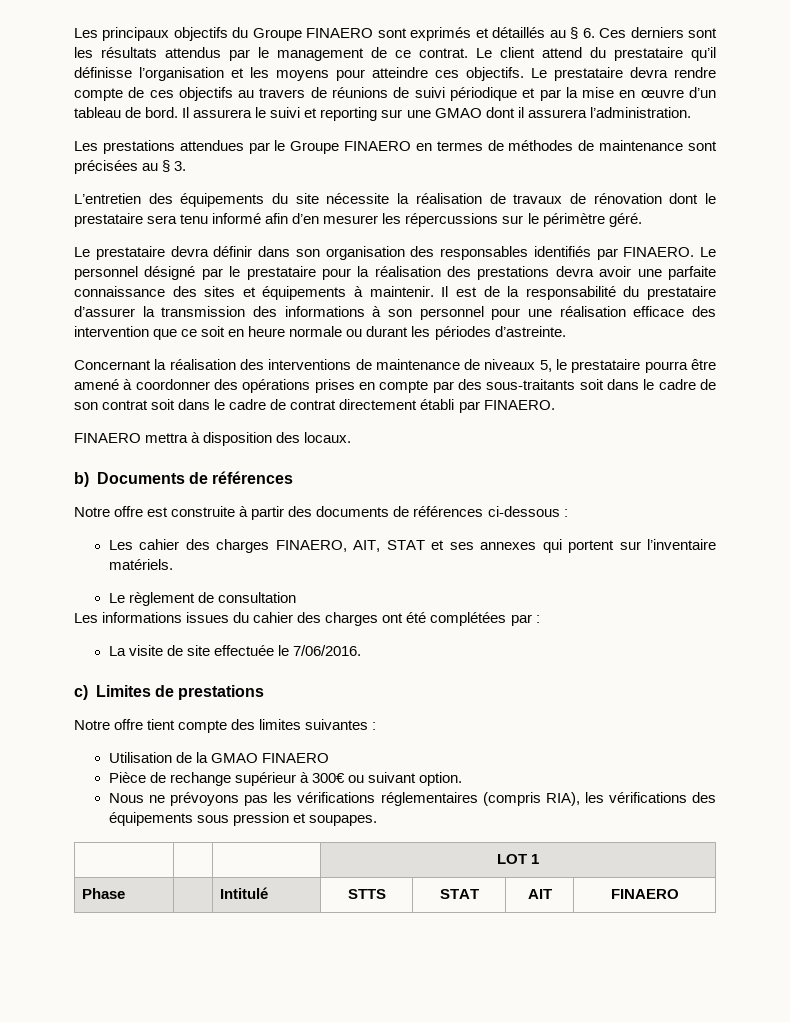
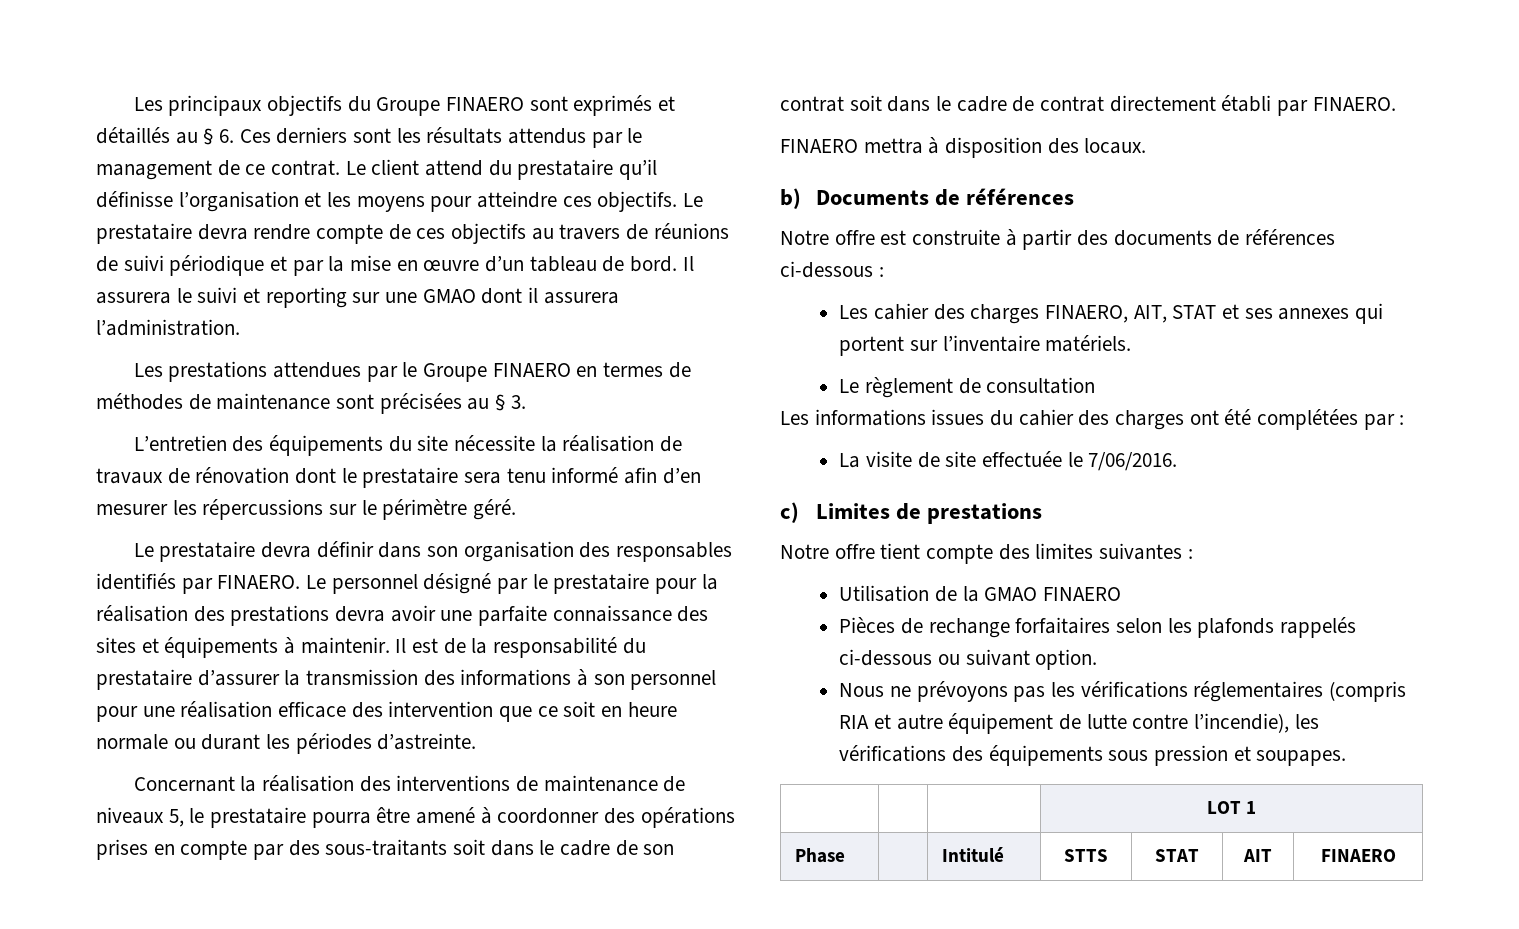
[108,772,146,783] Pièce -> [839,617,896,633] Pièces
[235,772,346,786] supérieur à 300€ -> [1015,617,1356,638] [839,649,933,666] forfaitaires selon les plafonds rappelés ci-dessous
[545,792,580,806] RIA), -> [839,713,1289,734] RIA et autre équipement de lutte contre l’incendie),

